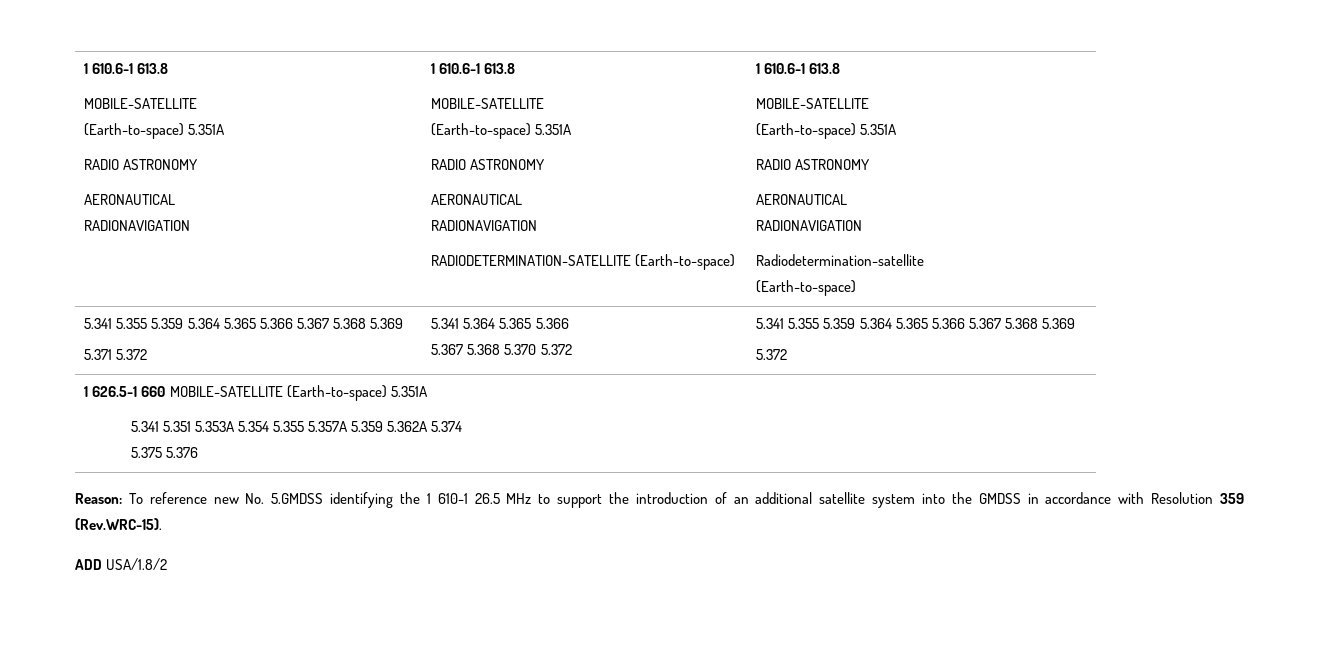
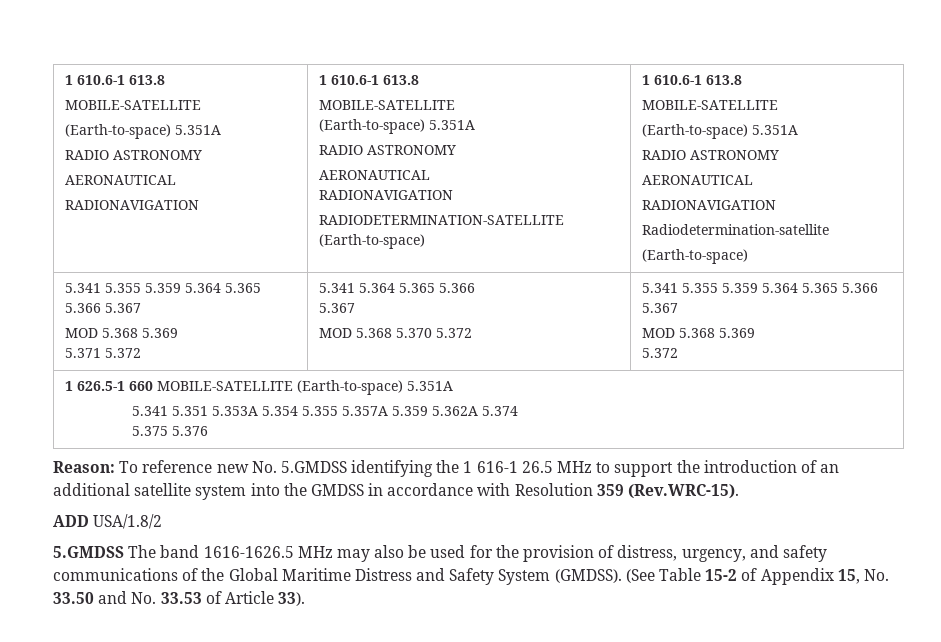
(329, 323) none -> [65,328,99,338] // MOD
(464, 349) none -> [319,328,353,338] // MOD
(1001, 323) none -> [642,328,676,338] // MOD
[437,493,468,504] 610-1 -> [476,461,518,473] 616-1
(168, 564) none -> [53,545,827,562] [53,568,889,585] [53,591,306,606] // 5.GMDSS The band 1616-1626.5 MHz may also be used for the provision of distress, urgency, and safety communications of the Global Maritime Distress and Safety System (GMDSS). (See Table 15-2 of Appendix 15, No. 33.50 and No. 33.53 of Article 33).

